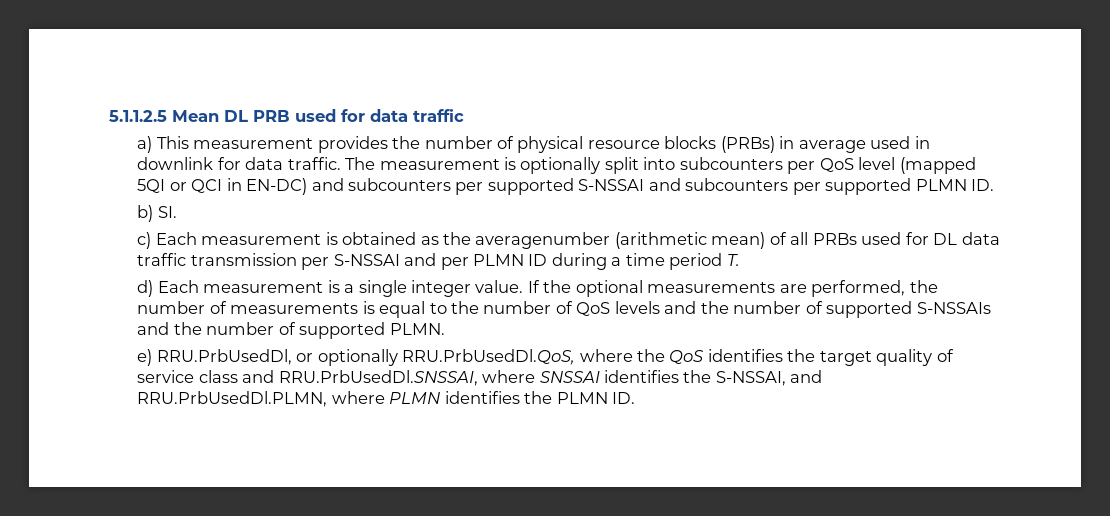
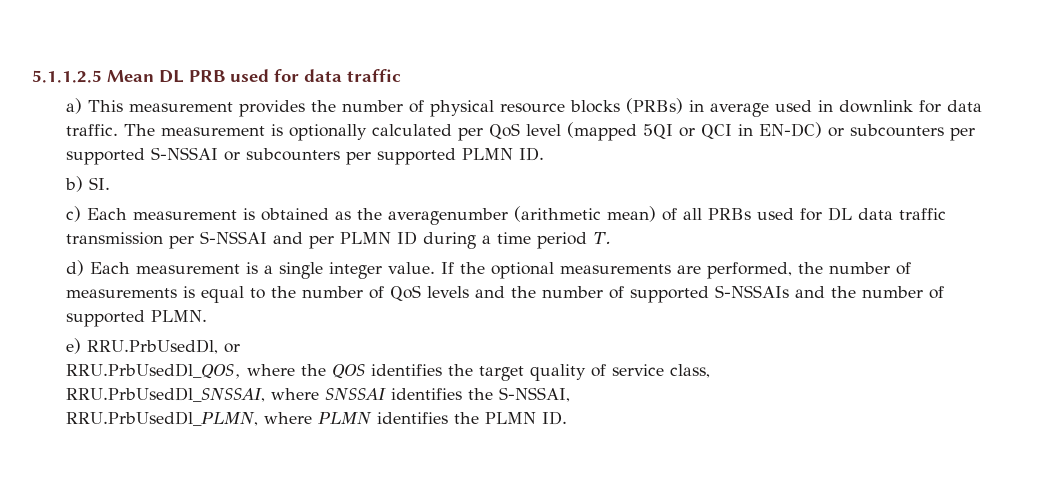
[604,157,783,174] split into subcounters -> [371,124,452,136] calculated
[311,178,344,191] and -> [827,127,844,137] or
[648,178,681,191] and -> [223,151,240,161] or
[317,349,576,366] optionally RRU.PrbUsedDl.QoS, -> [65,363,241,379] // RRU.PrbUsedDl_QOS,
[669,350,705,364] QoS -> [331,364,365,379] QOS
[198,370,478,386] class and RRU.PrbUsedDl.SNSSAI, -> [669,364,710,378] [65,387,265,402] class, // RRU.PrbUsedDl_SNSSAI,
[790,370,823,383] [137,391,328,407] and RRU.PrbUsedDl.PLMN, -> [65,411,258,426] // RRU.PrbUsedDl_PLMN,

